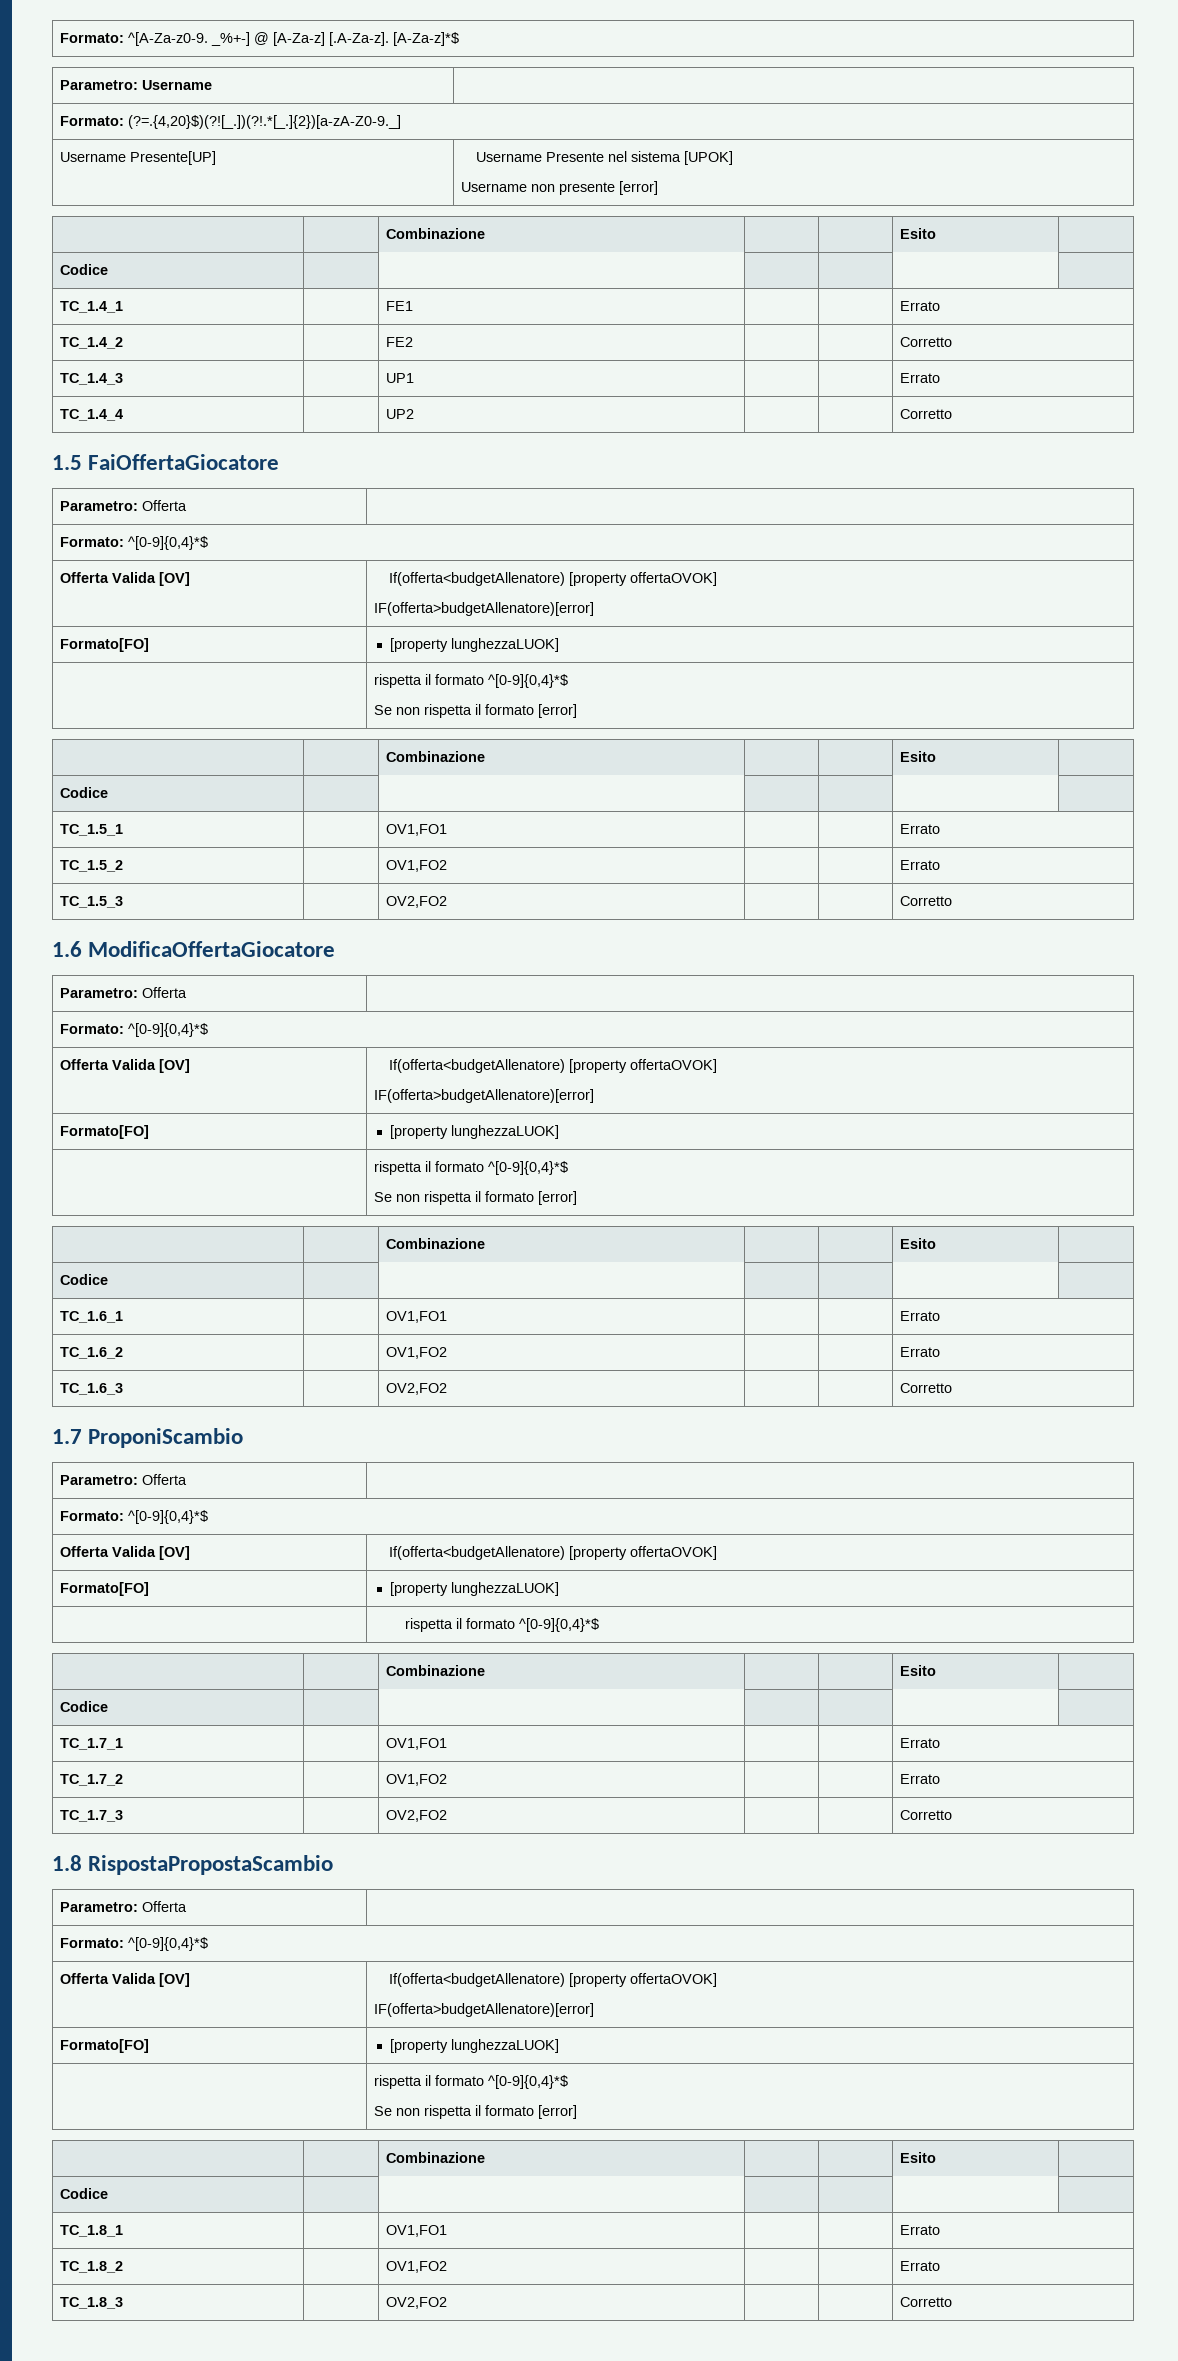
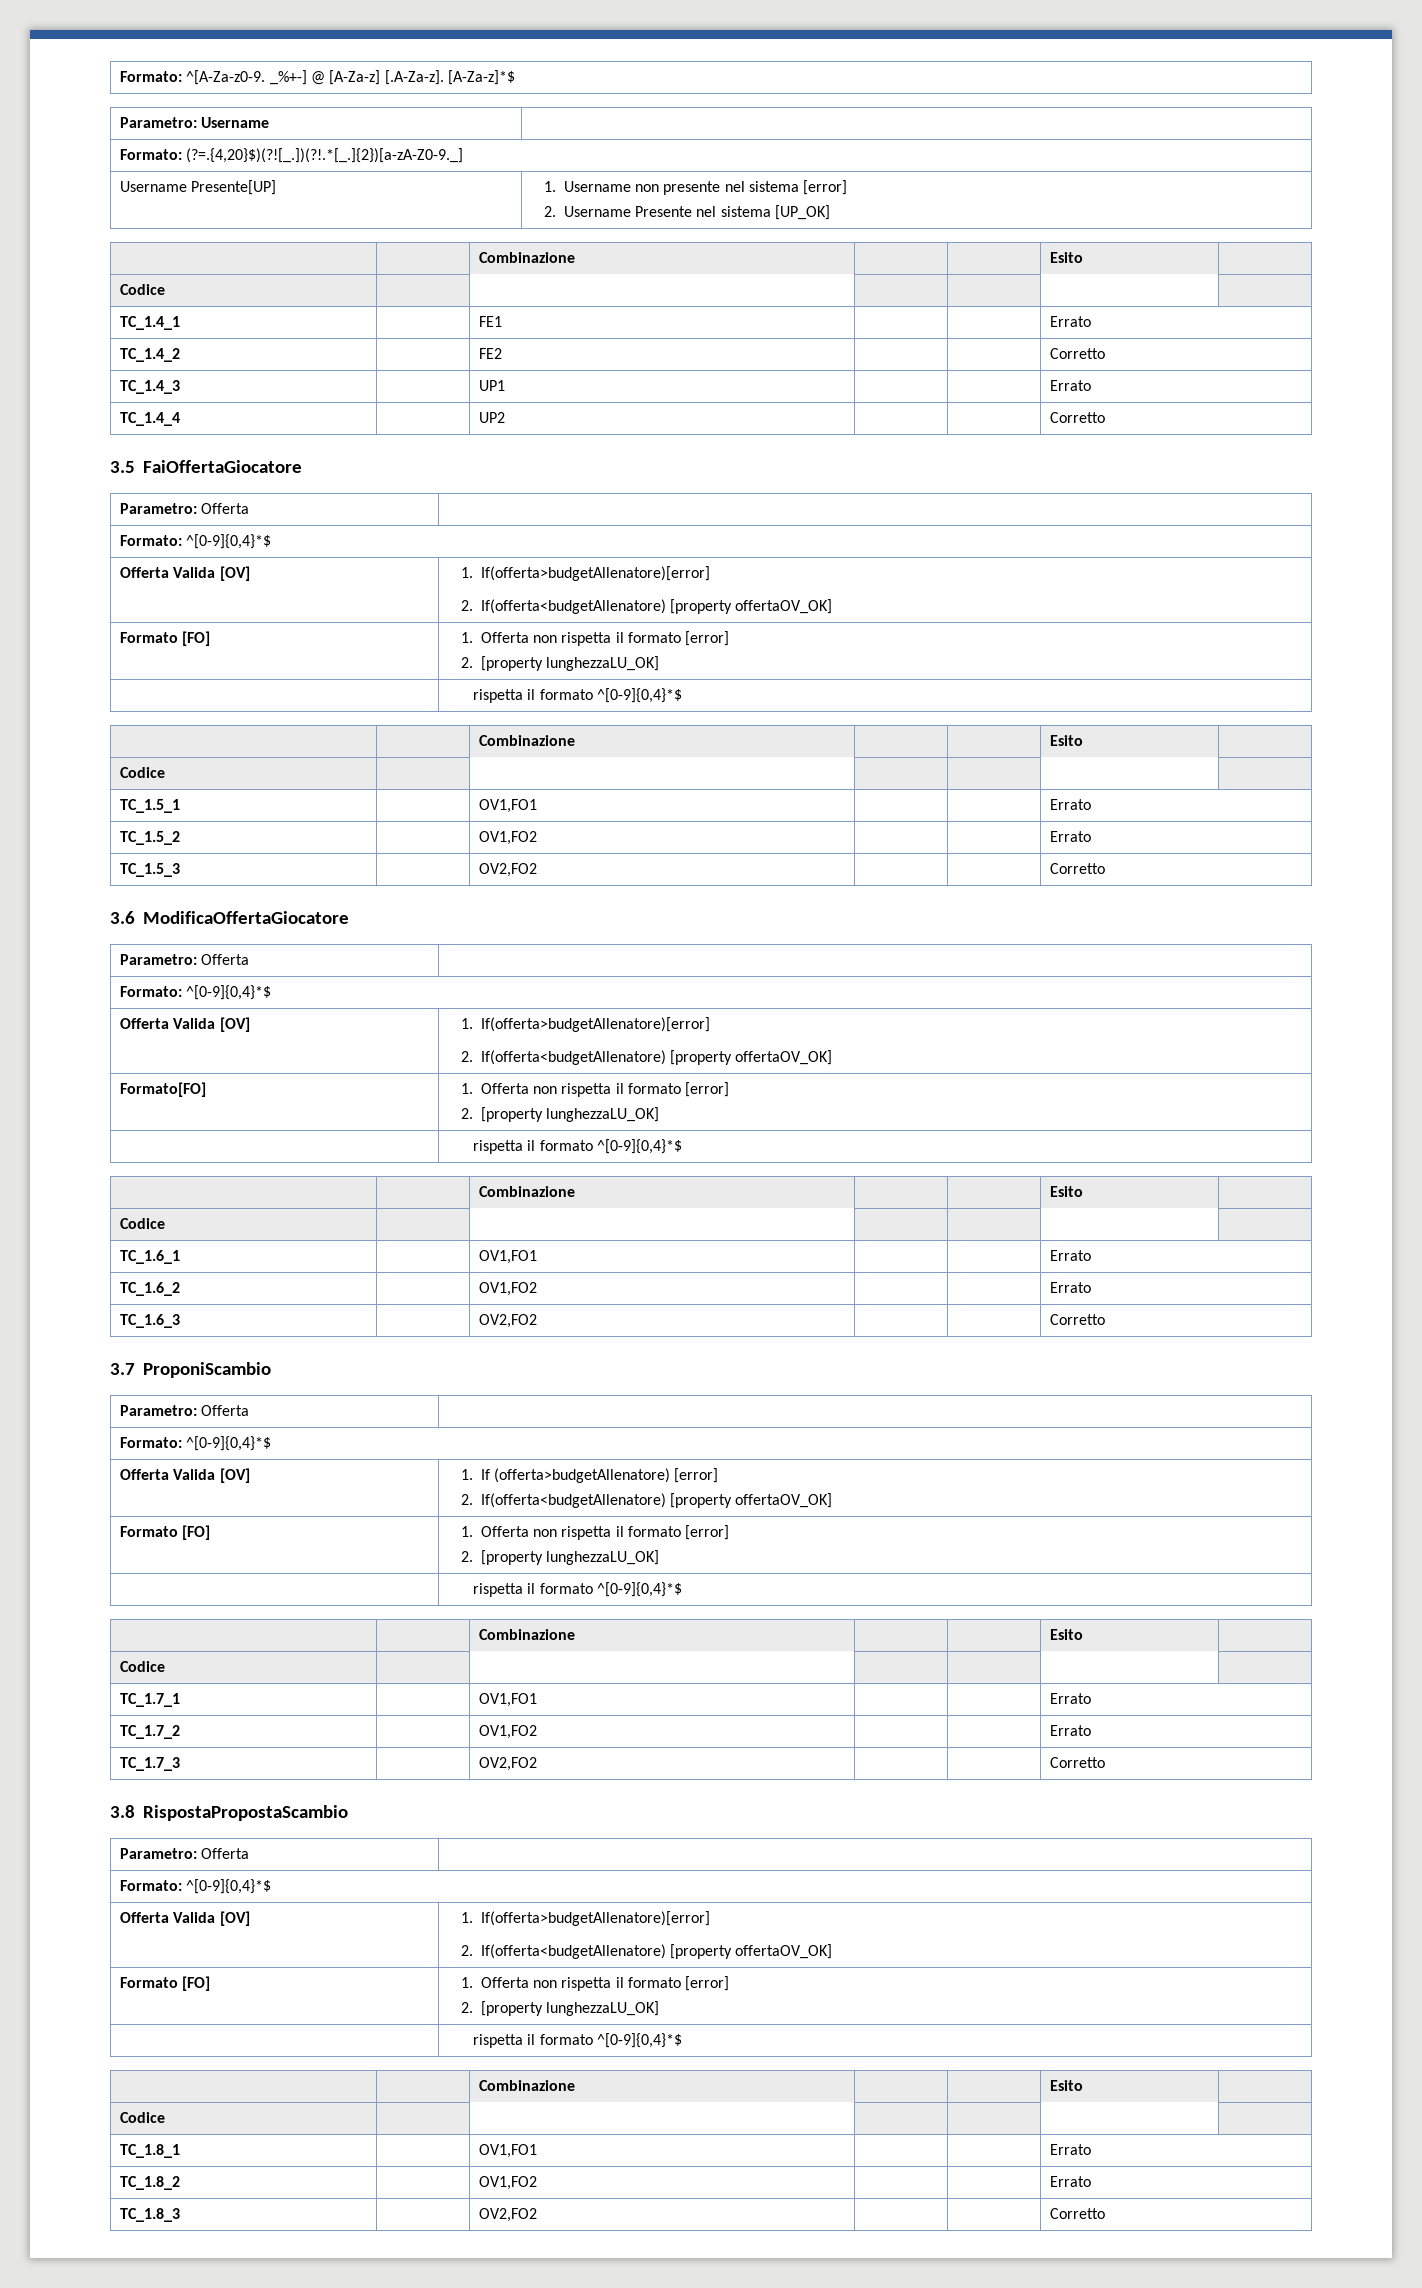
[476,151,734,165] [460,181,658,195] Username Presente nel sistema [UPOK] // Username non presente [error] -> [543,180,848,195] [543,205,830,220] 1. Username non presente nel sistema [error] // 2. Username Presente nel sistema [UP_OK]
[52,455,82,470] 1.5 -> [110,461,135,473] 3.5
[389,572,718,586] [373,602,594,616] [59,638,149,652] [389,638,559,652] [373,674,568,688] [373,704,577,718] If(offerta<budgetAllenatore) [property offertaOVOK] // IF(offerta>budgetAllenatore)[error] // Formato[FO] | [property lunghezzaLUOK] // | rispetta il formato ^[0-9]{0,4}*$ // Se non rispetta il formato [error] -> [460,566,710,581] [460,599,833,614] [120,631,211,646] [460,631,730,646] [460,656,659,671] [472,688,682,703] 1. If(offerta>budgetAllenatore)[error] // 2. If(offerta<budgetAllenatore) [property offertaOV_OK] // Formato [FO] | 1. Offerta non rispetta il formato [error] // 2. [property lunghezzaLU_OK] // | rispetta il formato ^[0-9]{0,4}*$
[52,941,82,957] 1.6 -> [110,911,135,924] 3.6
[389,1059,718,1073] [373,1089,594,1103] [59,1125,149,1139] [389,1125,559,1139] [373,1161,568,1175] [373,1191,577,1205] If(offerta<budgetAllenatore) [property offertaOVOK] // IF(offerta>budgetAllenatore)[error] // Formato[FO] | [property lunghezzaLUOK] // | rispetta il formato ^[0-9]{0,4}*$ // Se non rispetta il formato [error] -> [460,1017,710,1032] [460,1050,833,1065] [120,1082,207,1097] [460,1082,730,1097] [460,1107,659,1122] [472,1139,682,1154] 1. If(offerta>budgetAllenatore)[error] // 2. If(offerta<budgetAllenatore) [property offertaOV_OK] // Formato[FO] | 1. Offerta non rispetta il formato [error] // 2. [property lunghezzaLU_OK] // | rispetta il formato ^[0-9]{0,4}*$
[52,1429,82,1444] 1.7 -> [110,1363,135,1375] 3.7
[389,1546,718,1560] [59,1582,149,1596] [389,1582,559,1596] If(offerta<budgetAllenatore) [property offertaOVOK] // Formato[FO] | [property lunghezzaLUOK] -> [460,1468,719,1483] [460,1493,833,1508] [120,1525,211,1540] [460,1525,730,1540] [460,1550,659,1565] 1. If (offerta>budgetAllenatore) [error] // 2. If(offerta<budgetAllenatore) [property offertaOV_OK] // Formato [FO] | 1. Offerta non rispetta il formato [error] // 2. [property lunghezzaLU_OK]
[52,1855,82,1871] 1.8 -> [110,1805,135,1818] 3.8
[389,1973,718,1987] [373,2003,594,2017] [59,2039,149,2053] [389,2039,559,2053] [373,2075,568,2089] [373,2105,577,2119] If(offerta<budgetAllenatore) [property offertaOVOK] // IF(offerta>budgetAllenatore)[error] // Formato[FO] | [property lunghezzaLUOK] // | rispetta il formato ^[0-9]{0,4}*$ // Se non rispetta il formato [error] -> [460,1911,710,1926] [460,1944,833,1959] [120,1976,211,1991] [460,1976,730,1991] [460,2001,659,2016] [472,2033,682,2048] 1. If(offerta>budgetAllenatore)[error] // 2. If(offerta<budgetAllenatore) [property offertaOV_OK] // Formato [FO] | 1. Offerta non rispetta il formato [error] // 2. [property lunghezzaLU_OK] // | rispetta il formato ^[0-9]{0,4}*$

